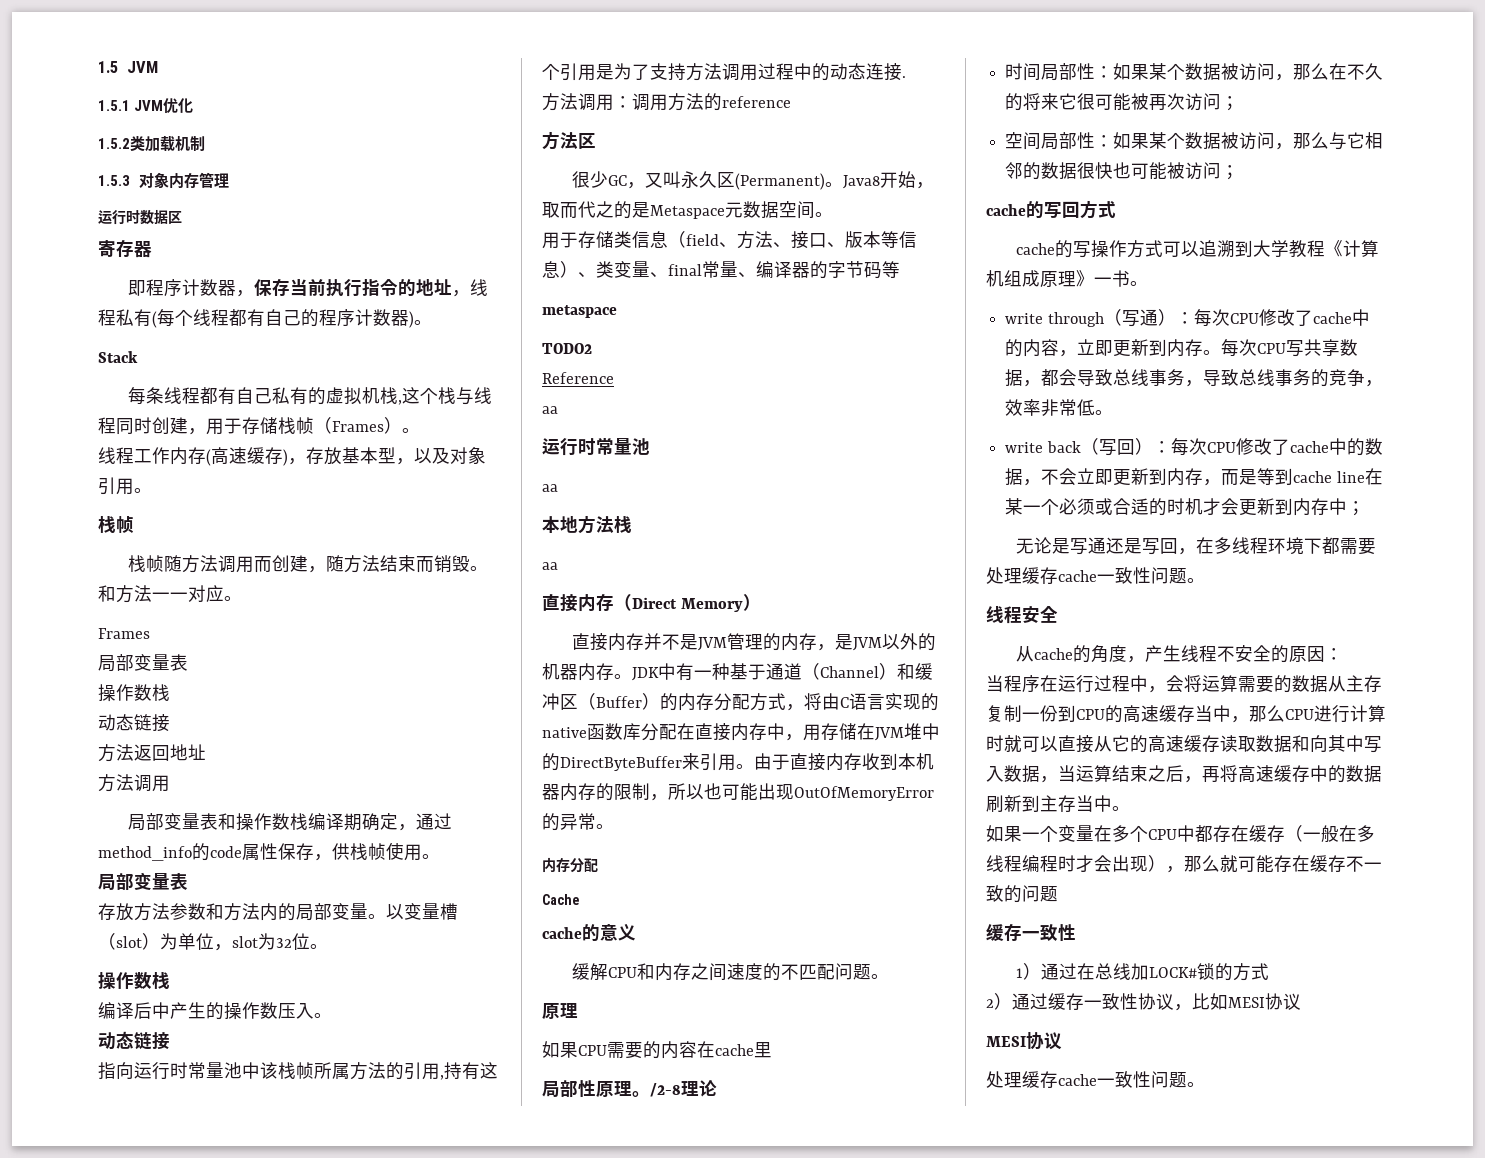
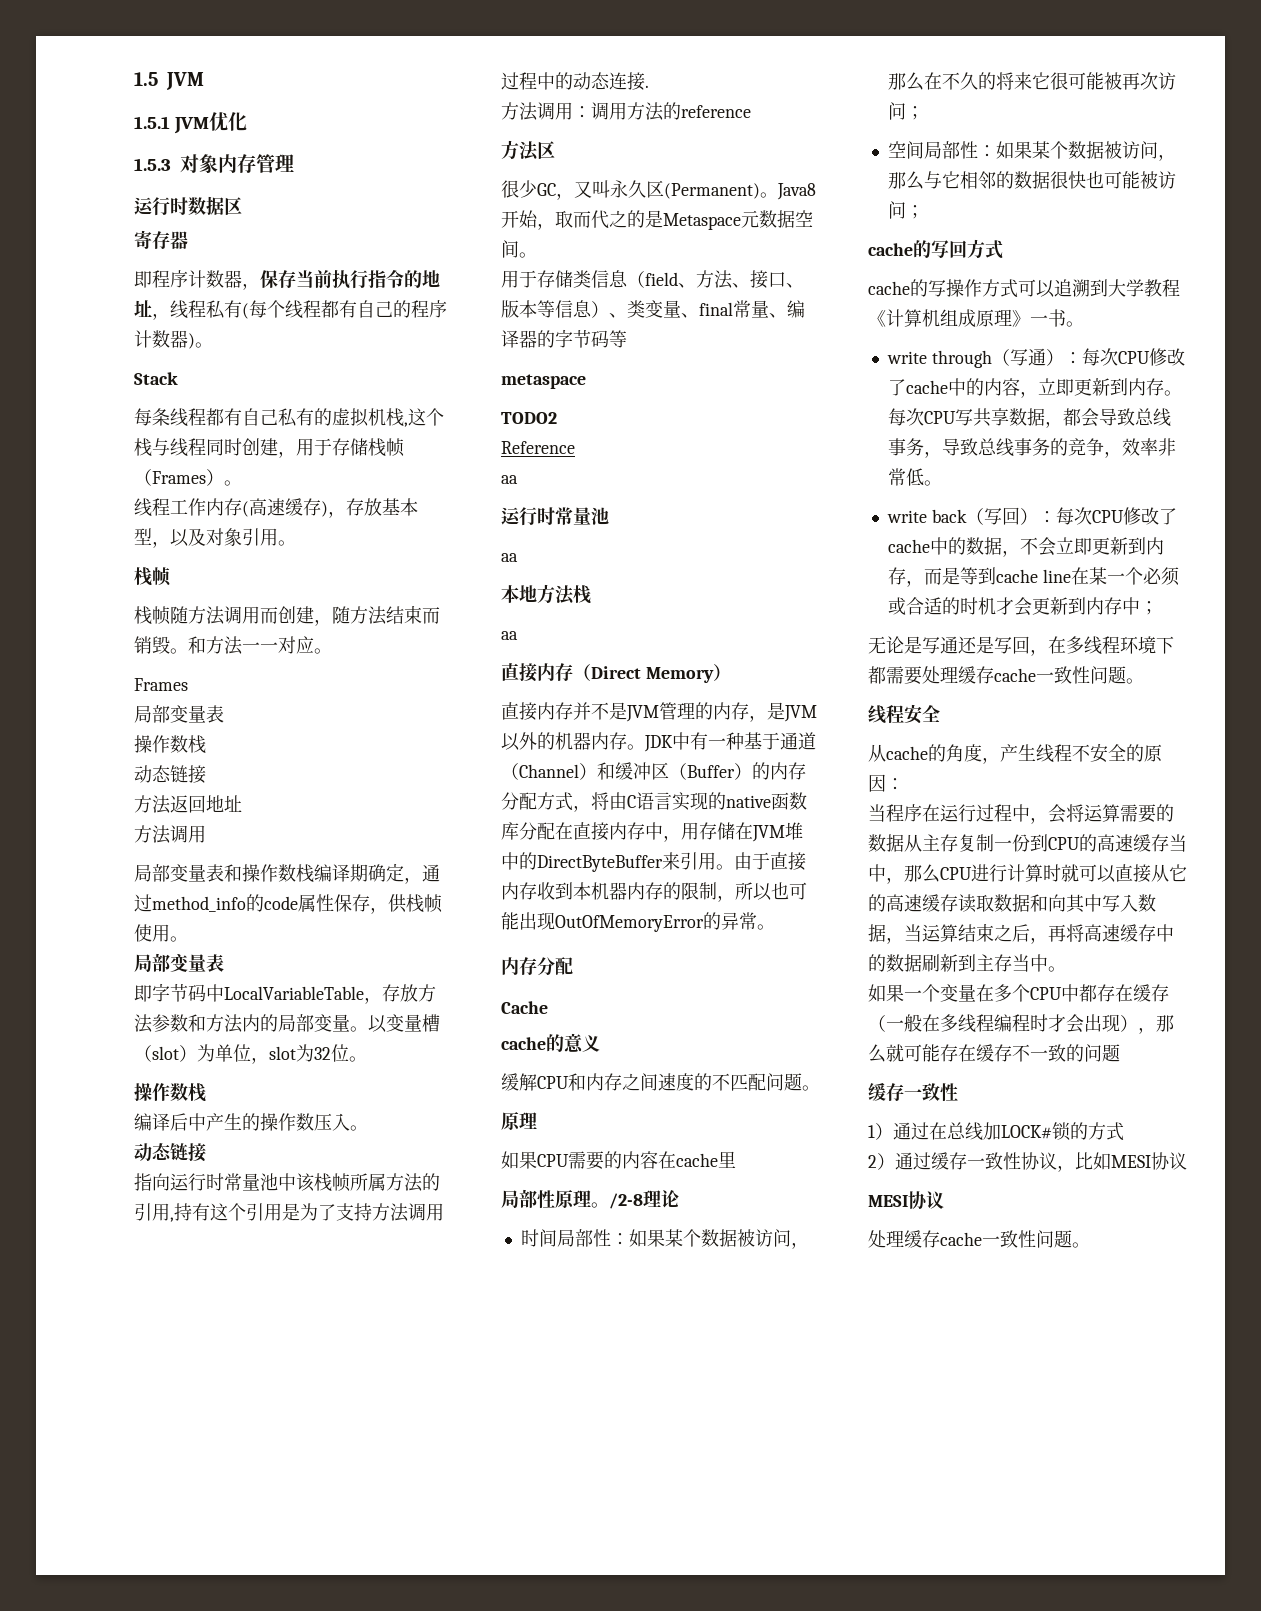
[98,135,205,152] // 1.5.2类加载机制 -> (248, 121) none
(188, 881) none -> [134,983,382,1004] 即字节码中LocalVariableTable，

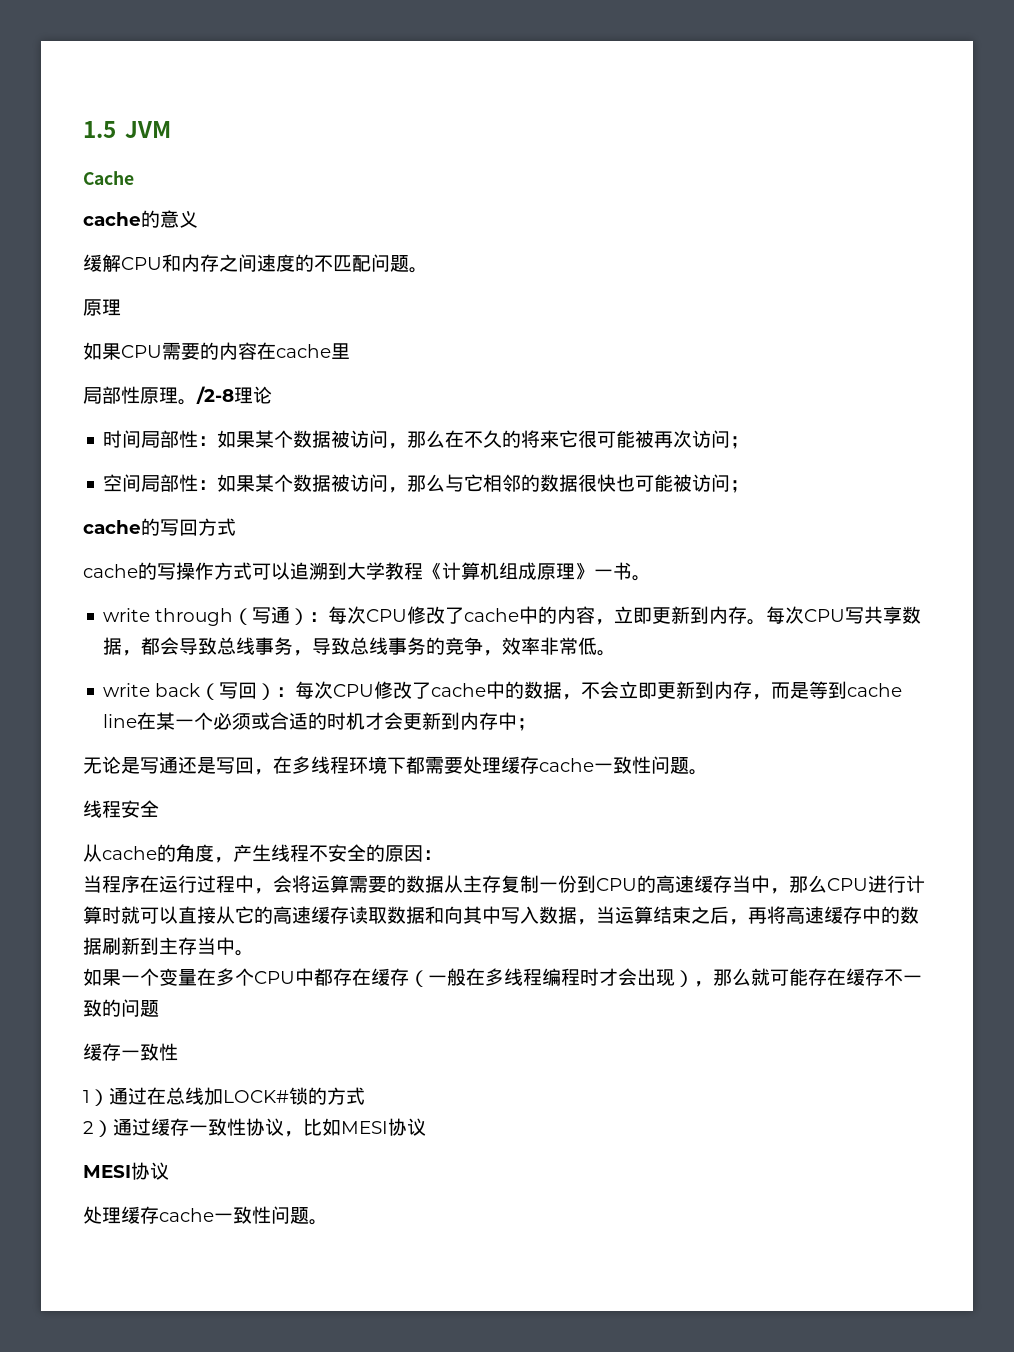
[134,112,248,134] [134,154,294,173] [134,196,242,216] [134,230,188,249] [134,270,440,290] [134,300,447,320] [134,330,213,349] [134,372,178,385] [134,408,444,427] [134,438,405,458] [134,469,242,486] [134,498,418,518] [134,528,296,548] [134,567,171,586] [134,606,440,626] [134,636,332,655] [134,678,188,691] [134,705,224,723] [134,735,206,754] [134,765,206,784] [134,795,242,814] [134,825,206,844] [134,863,440,884] [134,894,443,914] [134,924,188,942] [134,953,224,972] [134,983,436,1004] [134,1014,440,1033] [134,1044,367,1064] [134,1083,206,1102] [134,1113,368,1131] [134,1143,206,1162] [134,1173,440,1192] [134,1203,444,1222] [501,72,649,91] [501,102,751,121] [501,140,555,161] [501,180,816,200] [501,210,813,230] [501,240,537,258] [501,270,804,289] [501,300,805,318] [501,329,627,348] [501,374,586,389] [501,412,557,424] [501,441,575,454] [501,475,518,484] [501,507,609,526] [501,553,518,562] [501,584,591,605] [501,631,518,640] [501,663,731,683] [501,702,817,722] [501,732,816,752] [501,762,806,780] [501,792,807,812] [501,822,803,842] [501,852,806,872] [501,882,807,902] [501,912,775,932] [501,957,573,976] // 1.5.1 JVM优化 // 1.5.3对象内存管理 // 运行时数据区 // 寄存器 // 即程序计数器，保存当前执行指令的地址，线程私有(每个线程都有自己的程序计数器)。 // Stack // 每条线程都有自己私有的虚拟机栈,这个栈与线程同时创建，用于存储栈帧（Frames）。 // 线程工作内存(高速缓存)，存放基本型，以及对象引用。 // 栈帧 // 栈帧随方法调用而创建，随方法结束而销毁。和方法一一对应。 // Frames // 局部变量表 // 操作数栈 // 动态链接 // 方法返回地址 // 方法调用 // 局部变量表和操作数栈编译期确定，通过method_info的code属性保存，供栈帧使用。 // 局部变量表 // 即字节码中LocalVariableTable，存放方法参数和方法内的局部变量。以变量槽（slot）为单位，slot为32位。 // 操作数栈 // 编译后中产生的操作数压入。 // 动态链接 // 指向运行时常量池中该栈帧所属方法的引用,持有这个引用是为了支持方法调用过程中的动态连接. // 方法调用：调用方法的reference // 方法区 // 很少GC，又叫永久区(Permanent)。Java8开始，取而代之的是Metaspace元数据空间。 // 用于存储类信息（field、方法、接口、版本等信息）、类变量、final常量、编译器的字节码等 // metaspace // TODO2 // Reference // aa // 运行时常量池 // aa // 本地方法栈 // aa // 直接内存（Direct Memory） // 直接内存并不是JVM管理的内存，是JVM以外的机器内存。JDK中有一种基于通道（Channel）和缓冲区（Buffer）的内存分配方式，将由C语言实现的native函数库分配在直接内存中，用存储在JVM堆中的DirectByteBuffer来引用。由于直接内存收到本机器内存的限制，所以也可能出现OutOfMemoryError的异常。 // 内存分配 -> (172, 129) none

